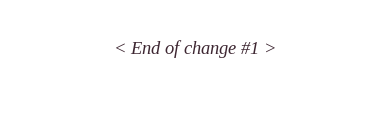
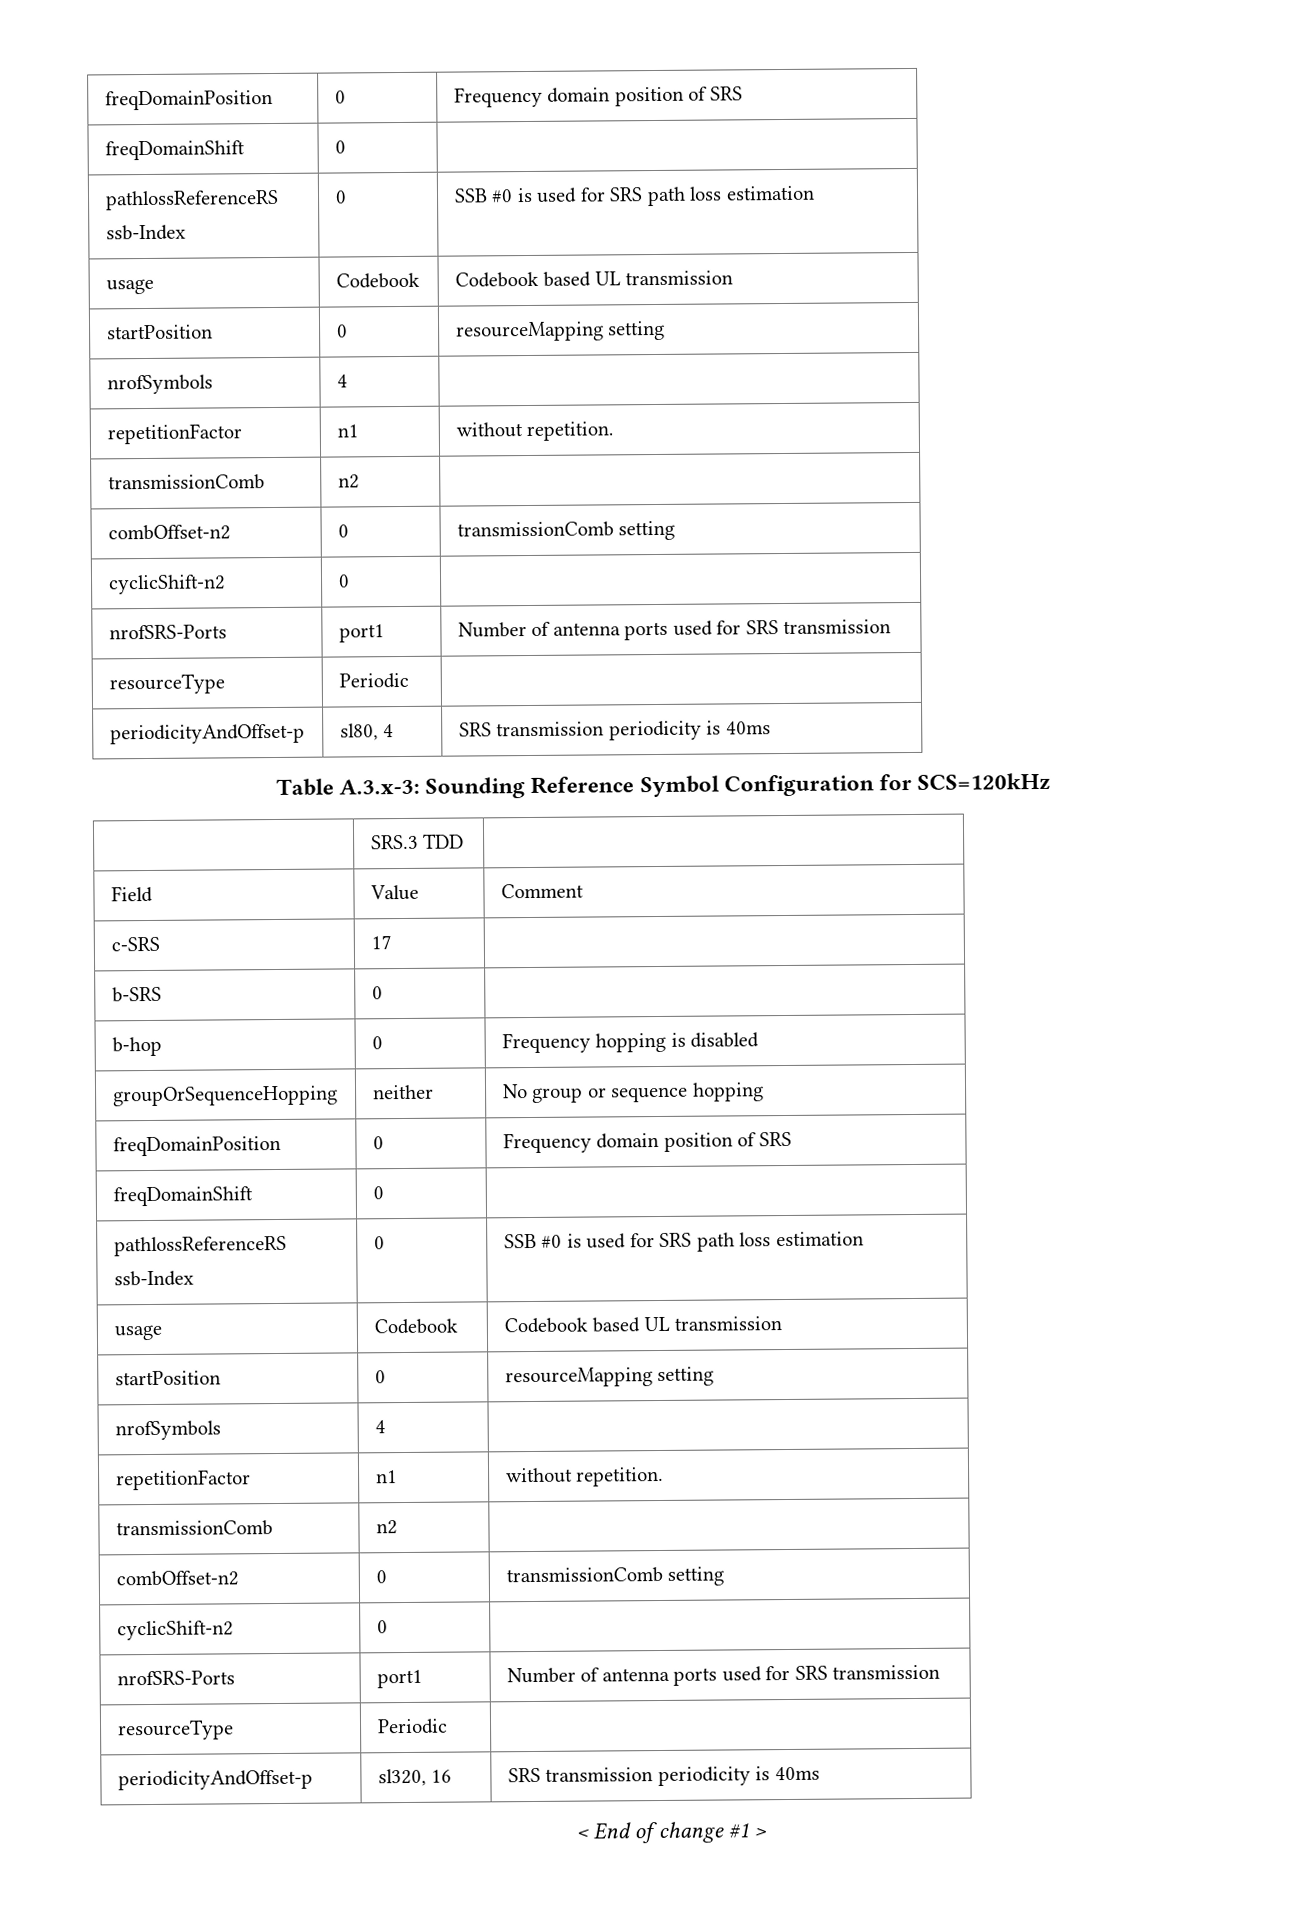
(114, 48) none -> [104,89,273,111] [334,90,346,104] [453,86,743,108] [104,140,245,161] [334,140,346,154] [104,189,279,211] [105,224,186,241] [334,190,347,204] [453,185,815,207] [105,278,154,295] [335,272,420,289] [454,270,734,288] [106,324,213,340] [336,324,348,338] [455,320,666,342] [106,374,213,395] [336,374,348,388] [106,423,242,445] [336,424,359,438] [455,421,615,442] [107,474,265,491] [337,474,360,489] [107,524,231,541] [337,524,349,538] [456,520,676,541] [107,574,226,595] [337,574,350,588] [108,624,227,640] [338,624,385,643] [457,619,892,641] [108,673,225,695] [338,672,409,689] [109,723,305,745] [339,723,395,741] [458,720,771,741] [275,772,1051,799] [370,833,465,850] [110,885,153,903] [369,884,419,901] [500,883,584,899] [110,936,160,952] [370,935,392,950] [111,986,162,1003] [371,986,383,1000] [111,1036,162,1057] [371,1036,383,1050] [501,1032,760,1054] [112,1085,338,1107] [371,1084,434,1100] [501,1082,764,1103] [112,1135,281,1157] [372,1136,384,1150] [502,1131,792,1154] [112,1186,253,1207] [372,1186,384,1200] [113,1235,287,1257] [113,1270,194,1287] [373,1236,385,1250] [503,1231,864,1252] [113,1324,162,1341] [373,1318,458,1335] [503,1316,783,1334] [114,1370,221,1386] [374,1370,386,1384] [504,1366,715,1388] [114,1420,221,1441] [374,1420,386,1434] [115,1469,251,1491] [375,1470,398,1484] [505,1466,665,1487] [115,1520,273,1537] [375,1520,398,1535] [115,1570,239,1587] [375,1570,387,1584] [505,1566,725,1586] [116,1620,234,1641] [376,1620,388,1634] [116,1670,235,1686] [376,1669,423,1689] [506,1664,941,1686] [116,1719,234,1741] [376,1718,448,1735] [117,1769,313,1791] [377,1768,453,1787] [507,1766,820,1787] freqDomainPosition | 0 | Frequency domain position of SRS // freqDomainShift | 0 | // pathlossReferenceRS // ssb-Index | 0 | SSB #0 is used for SRS path loss estimation // usage | Codebook | Codebook based UL transmission // startPosition | 0 | resourceMapping setting // nrofSymbols | 4 | // repetitionFactor | n1 | without repetition. // transmissionComb | n2 | // combOffset-n2 | 0 | transmissionComb setting // cyclicShift-n2 | 0 | // nrofSRS-Ports | port1 | Number of antenna ports used for SRS transmission // resourceType | Periodic | // periodicityAndOffset-p | sl80, 4 | SRS transmission periodicity is 40ms // Table A.3.x-3: Sounding Reference Symbol Configuration for SCS=120kHz // | SRS.3 TDD | // Field | Value | Comment // c-SRS | 17 | // b-SRS | 0 | // b-hop | 0 | Frequency hopping is disabled // groupOrSequenceHopping | neither | No group or sequence hopping // freqDomainPosition | 0 | Frequency domain position of SRS // freqDomainShift | 0 | // pathlossReferenceRS // ssb-Index | 0 | SSB #0 is used for SRS path loss estimation // usage | Codebook | Codebook based UL transmission // startPosition | 0 | resourceMapping setting // nrofSymbols | 4 | // repetitionFactor | n1 | without repetition. // transmissionComb | n2 | // combOffset-n2 | 0 | transmissionComb setting // cyclicShift-n2 | 0 | // nrofSRS-Ports | port1 | Number of antenna ports used for SRS transmission // resourceType | Periodic | // periodicityAndOffset-p | sl320, 16 | SRS transmission periodicity is 40ms //

